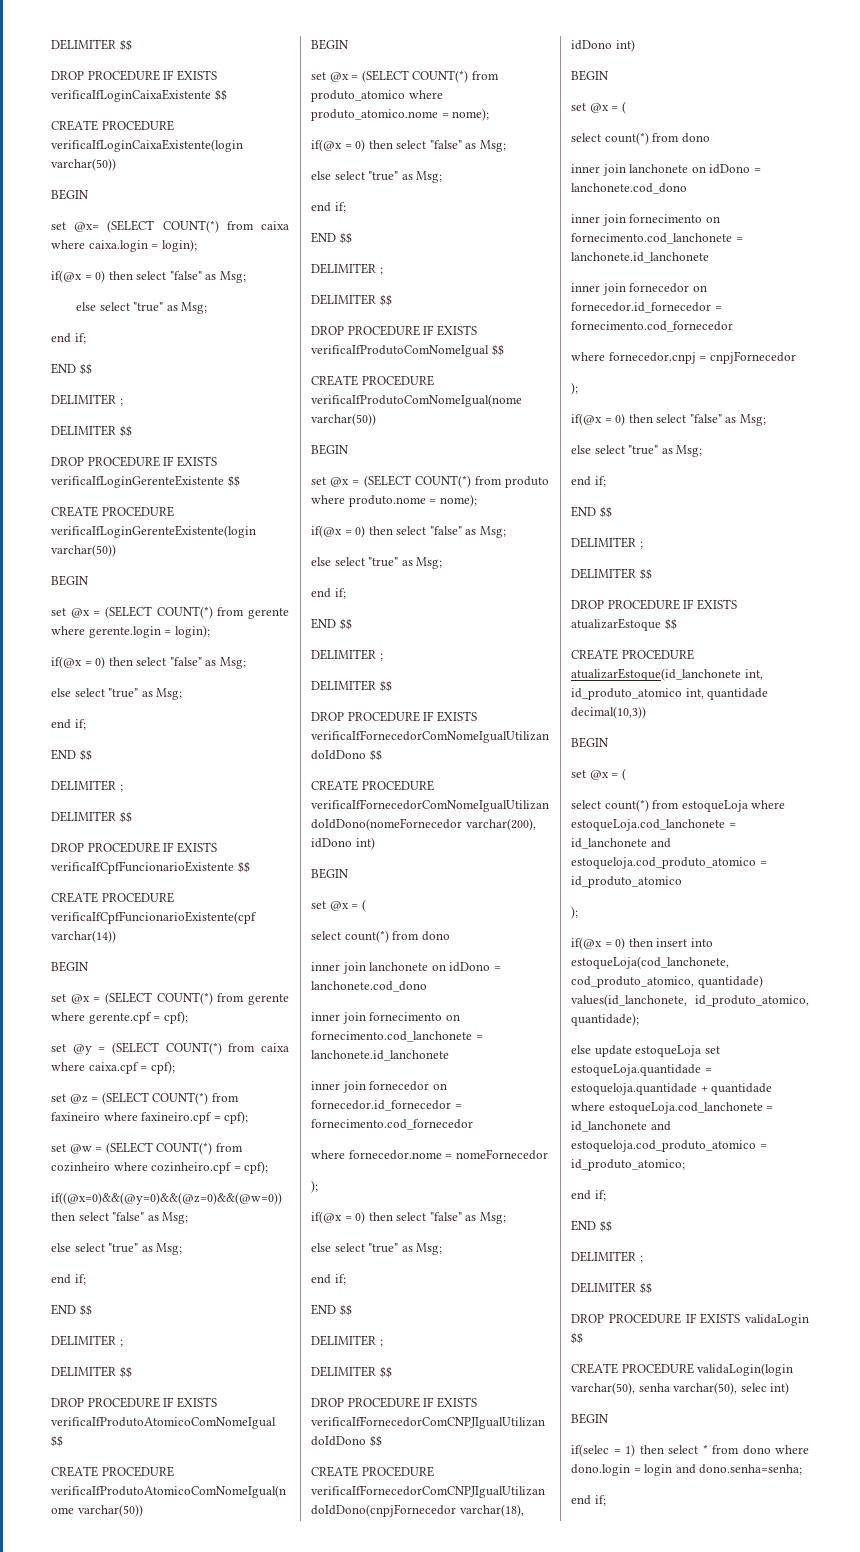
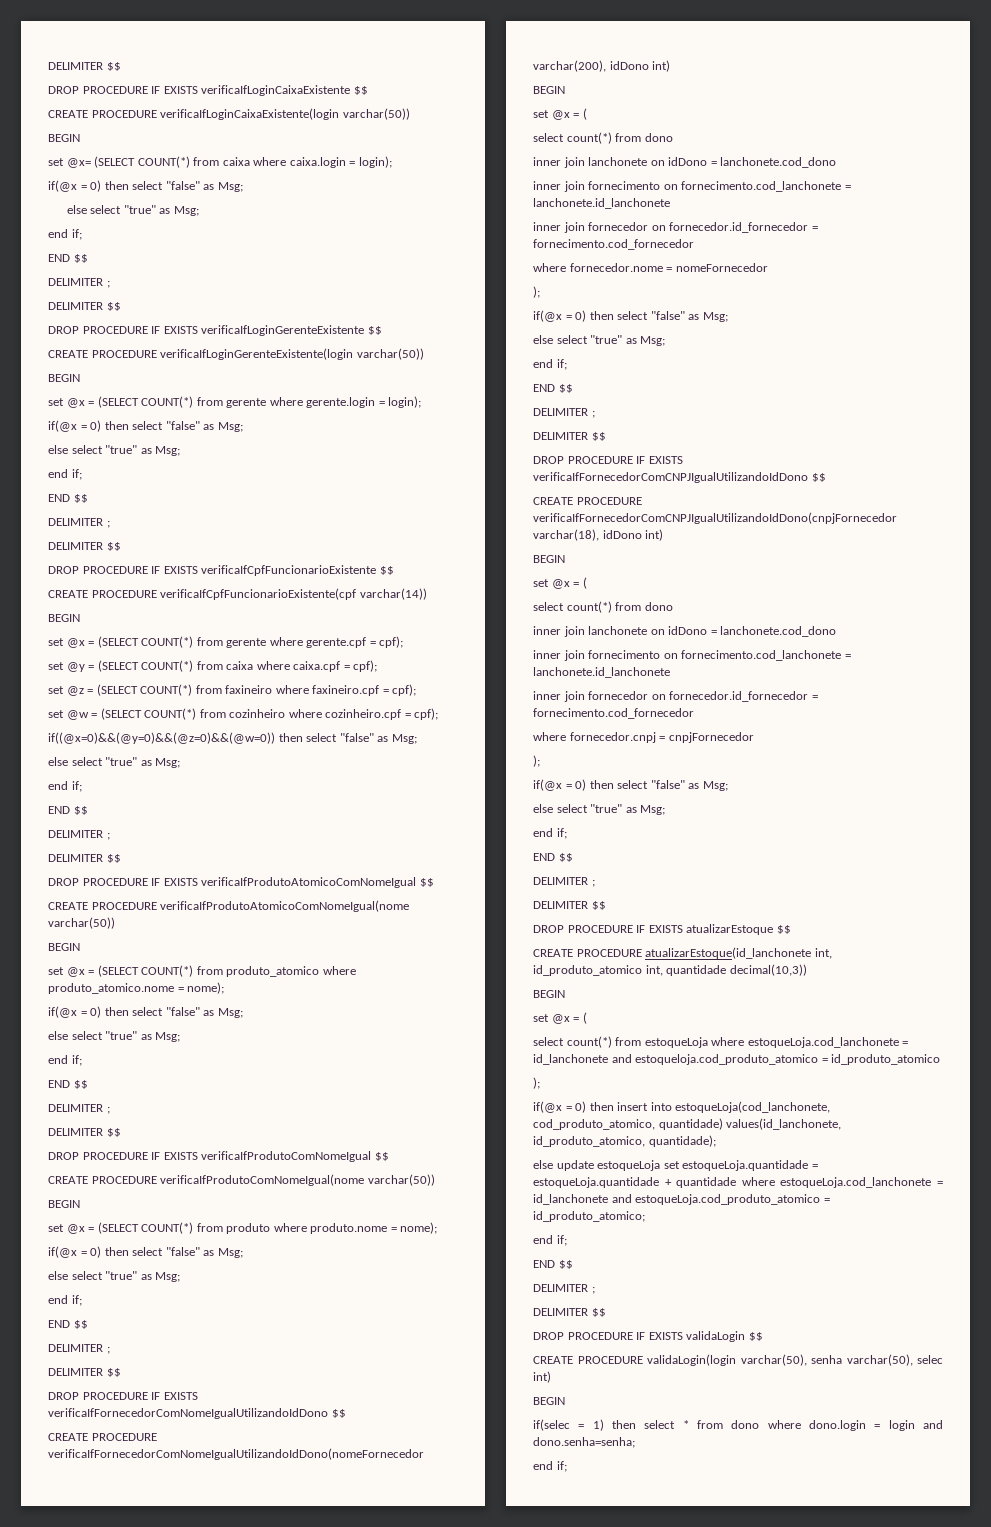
[571,1083,697,1095] estoqueloja.quantidade -> [533,1177,659,1188] estoqueLoja.quantidade
[571,1140,756,1152] estoqueloja.cod_produto_atomico -> [635,1194,821,1205] estoqueLoja.cod_produto_atomico

